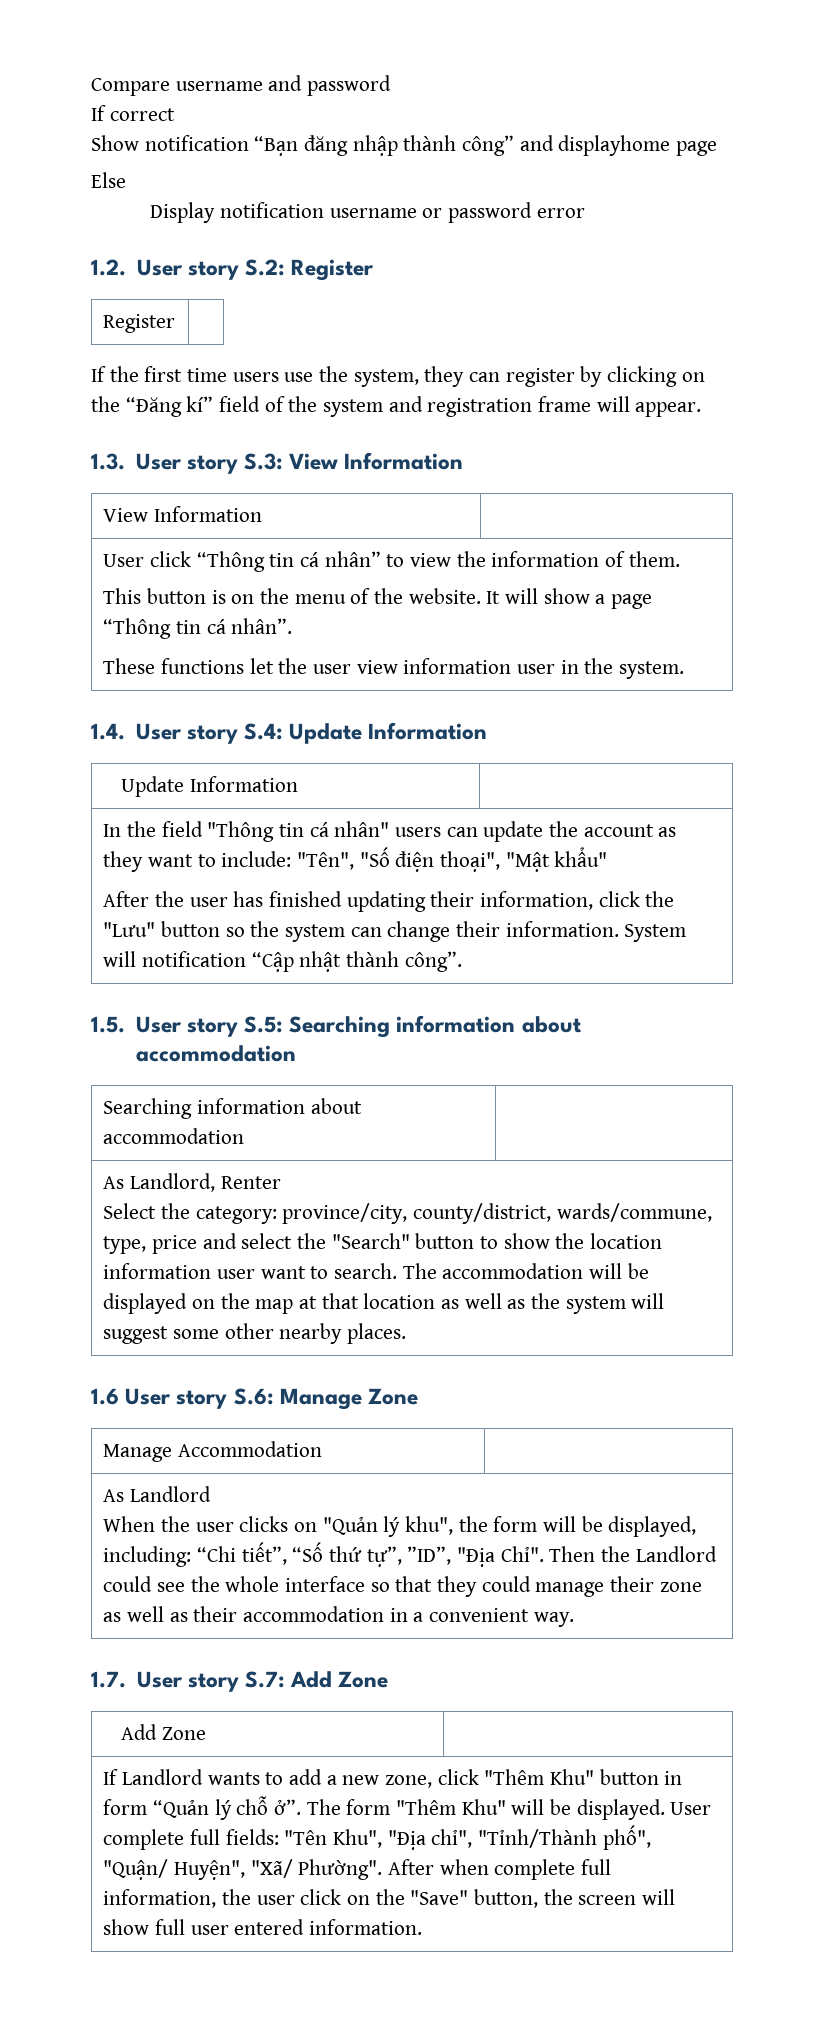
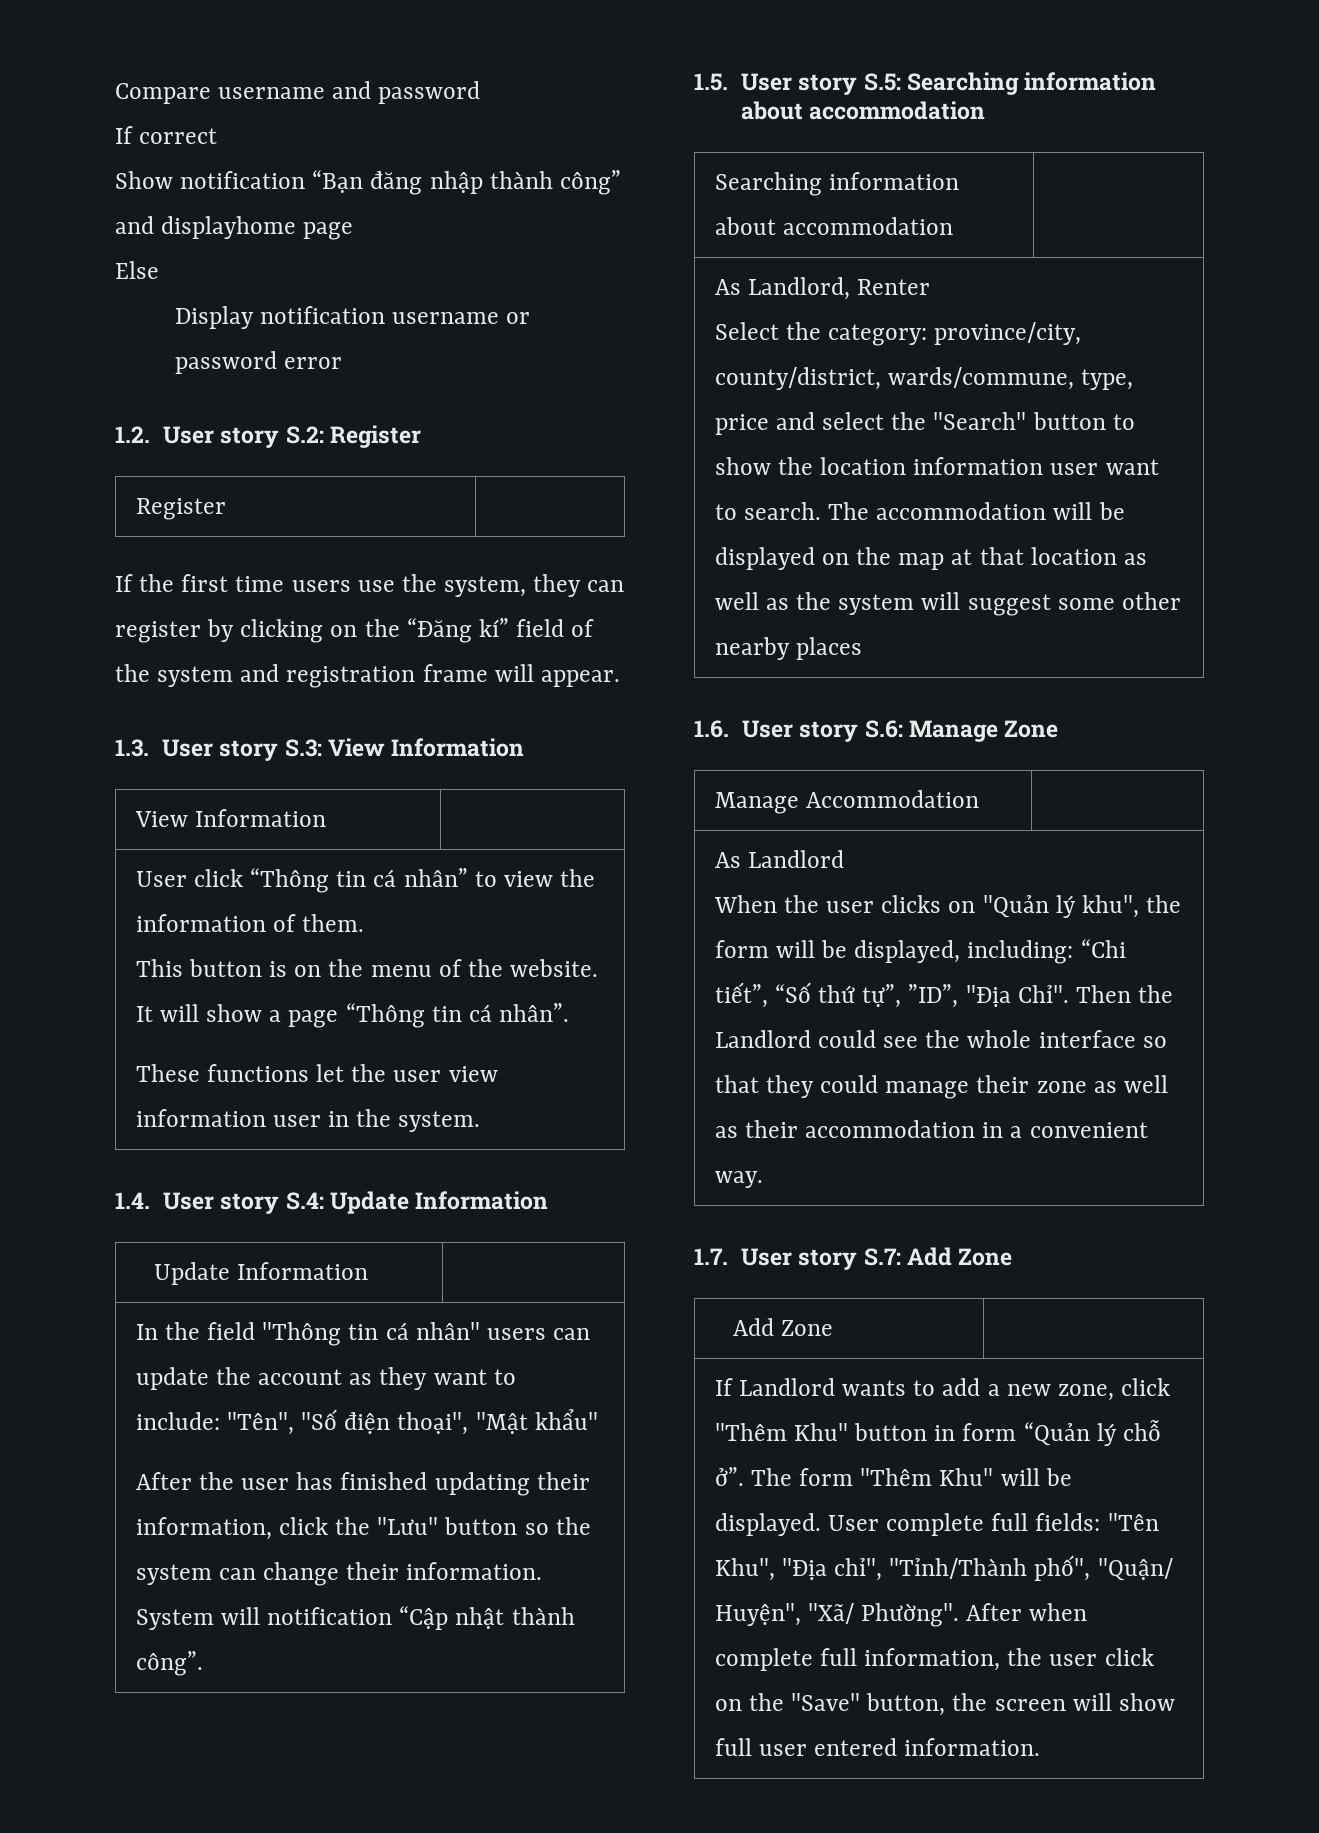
[346,1323,406,1344] [91,1388,119,1405] places. // 1.6 -> [795,637,862,660] [694,720,729,738] places // 1.6.

